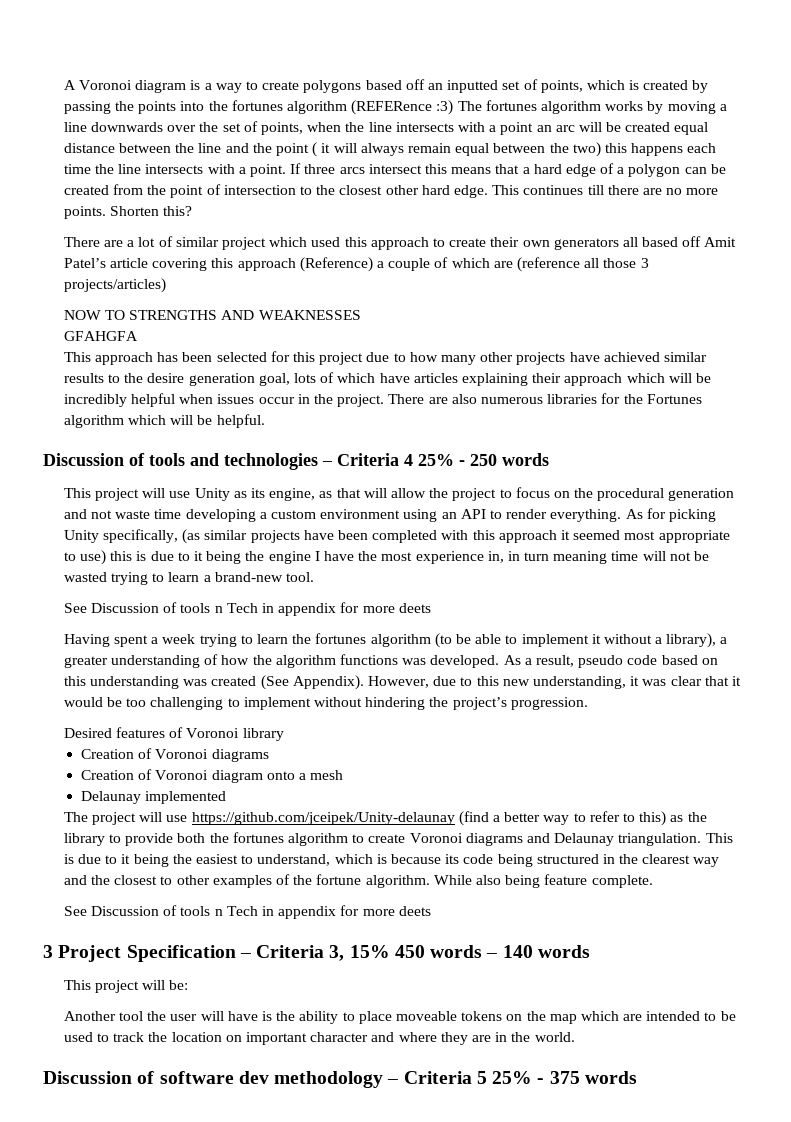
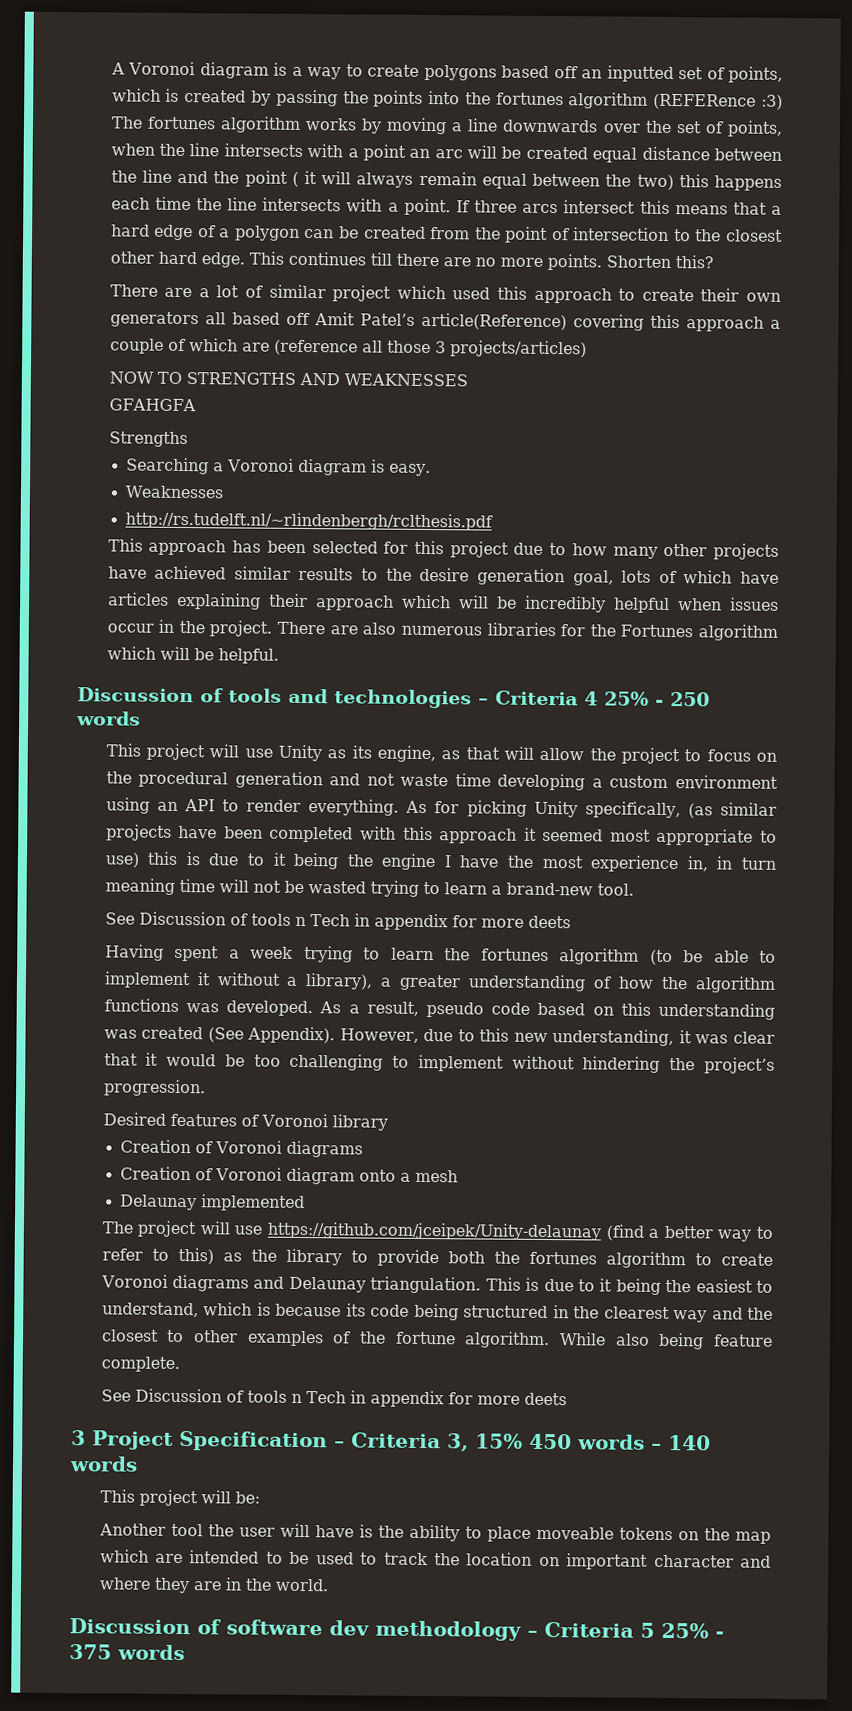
[110,258,149,268] article -> [420,312,567,331] article(Reference)
[299,257,373,272] (Reference) -> (764, 324) none
(138, 336) none -> [108,431,188,448] [126,457,432,477] [125,485,225,499] [125,511,494,531] // Strengths // Searching a Voronoi diagram is easy. // Weaknesses // http://rs.tudelft.nl/~rlindenbergh/rclthesis.pdf

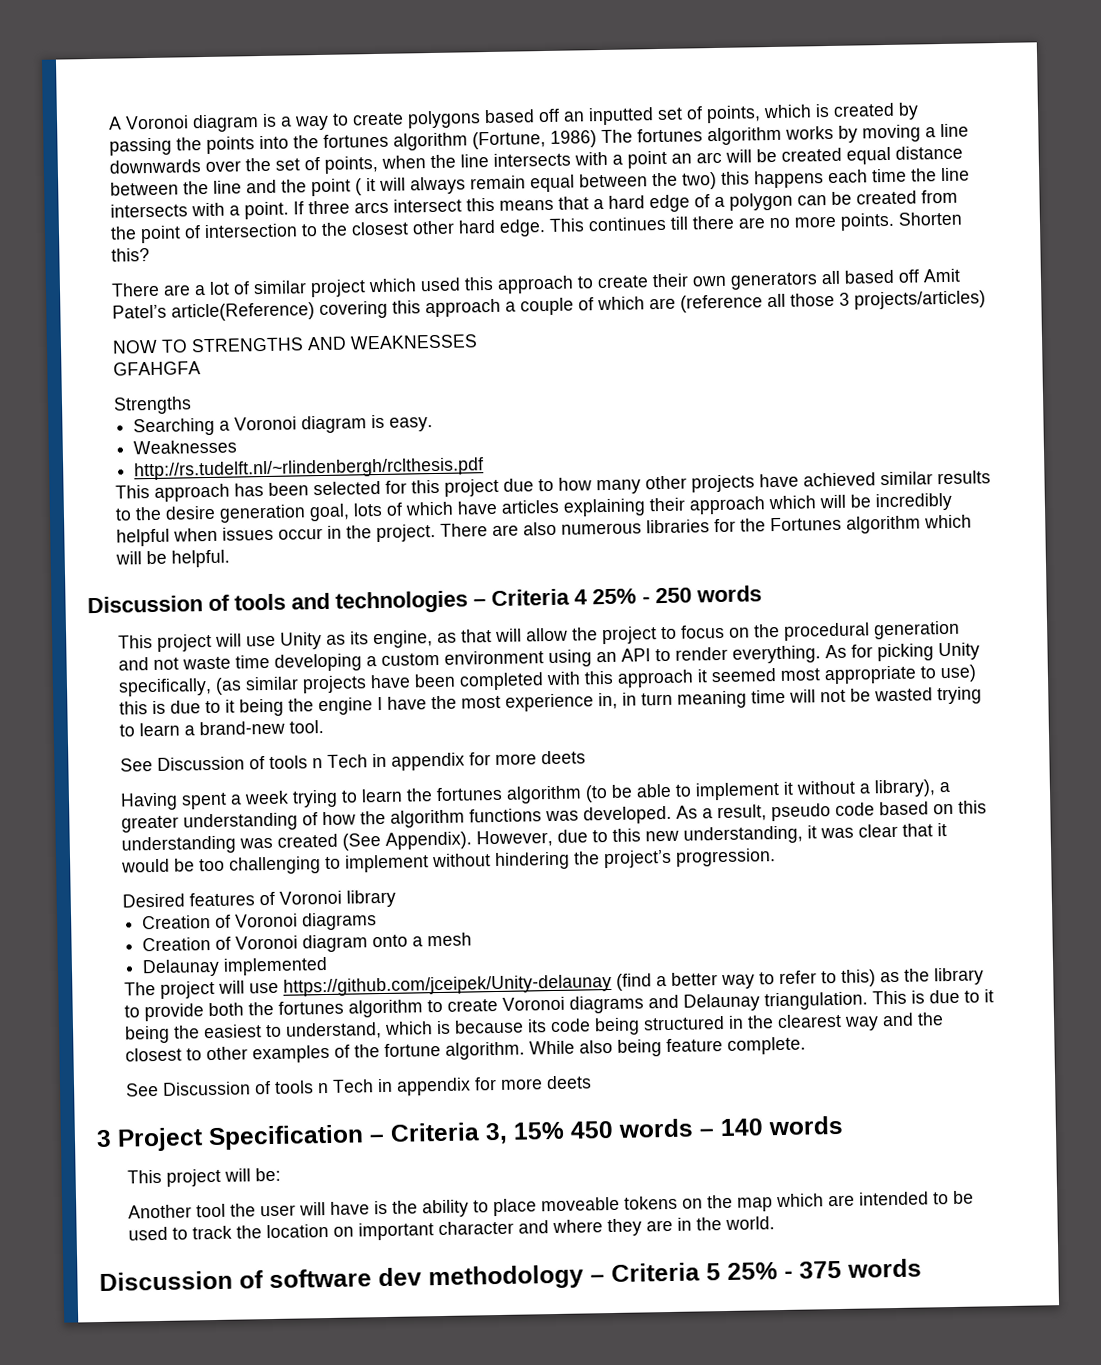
[653,93,783,110] (REFERence :3) -> [471,130,597,150] (Fortune, 1986)

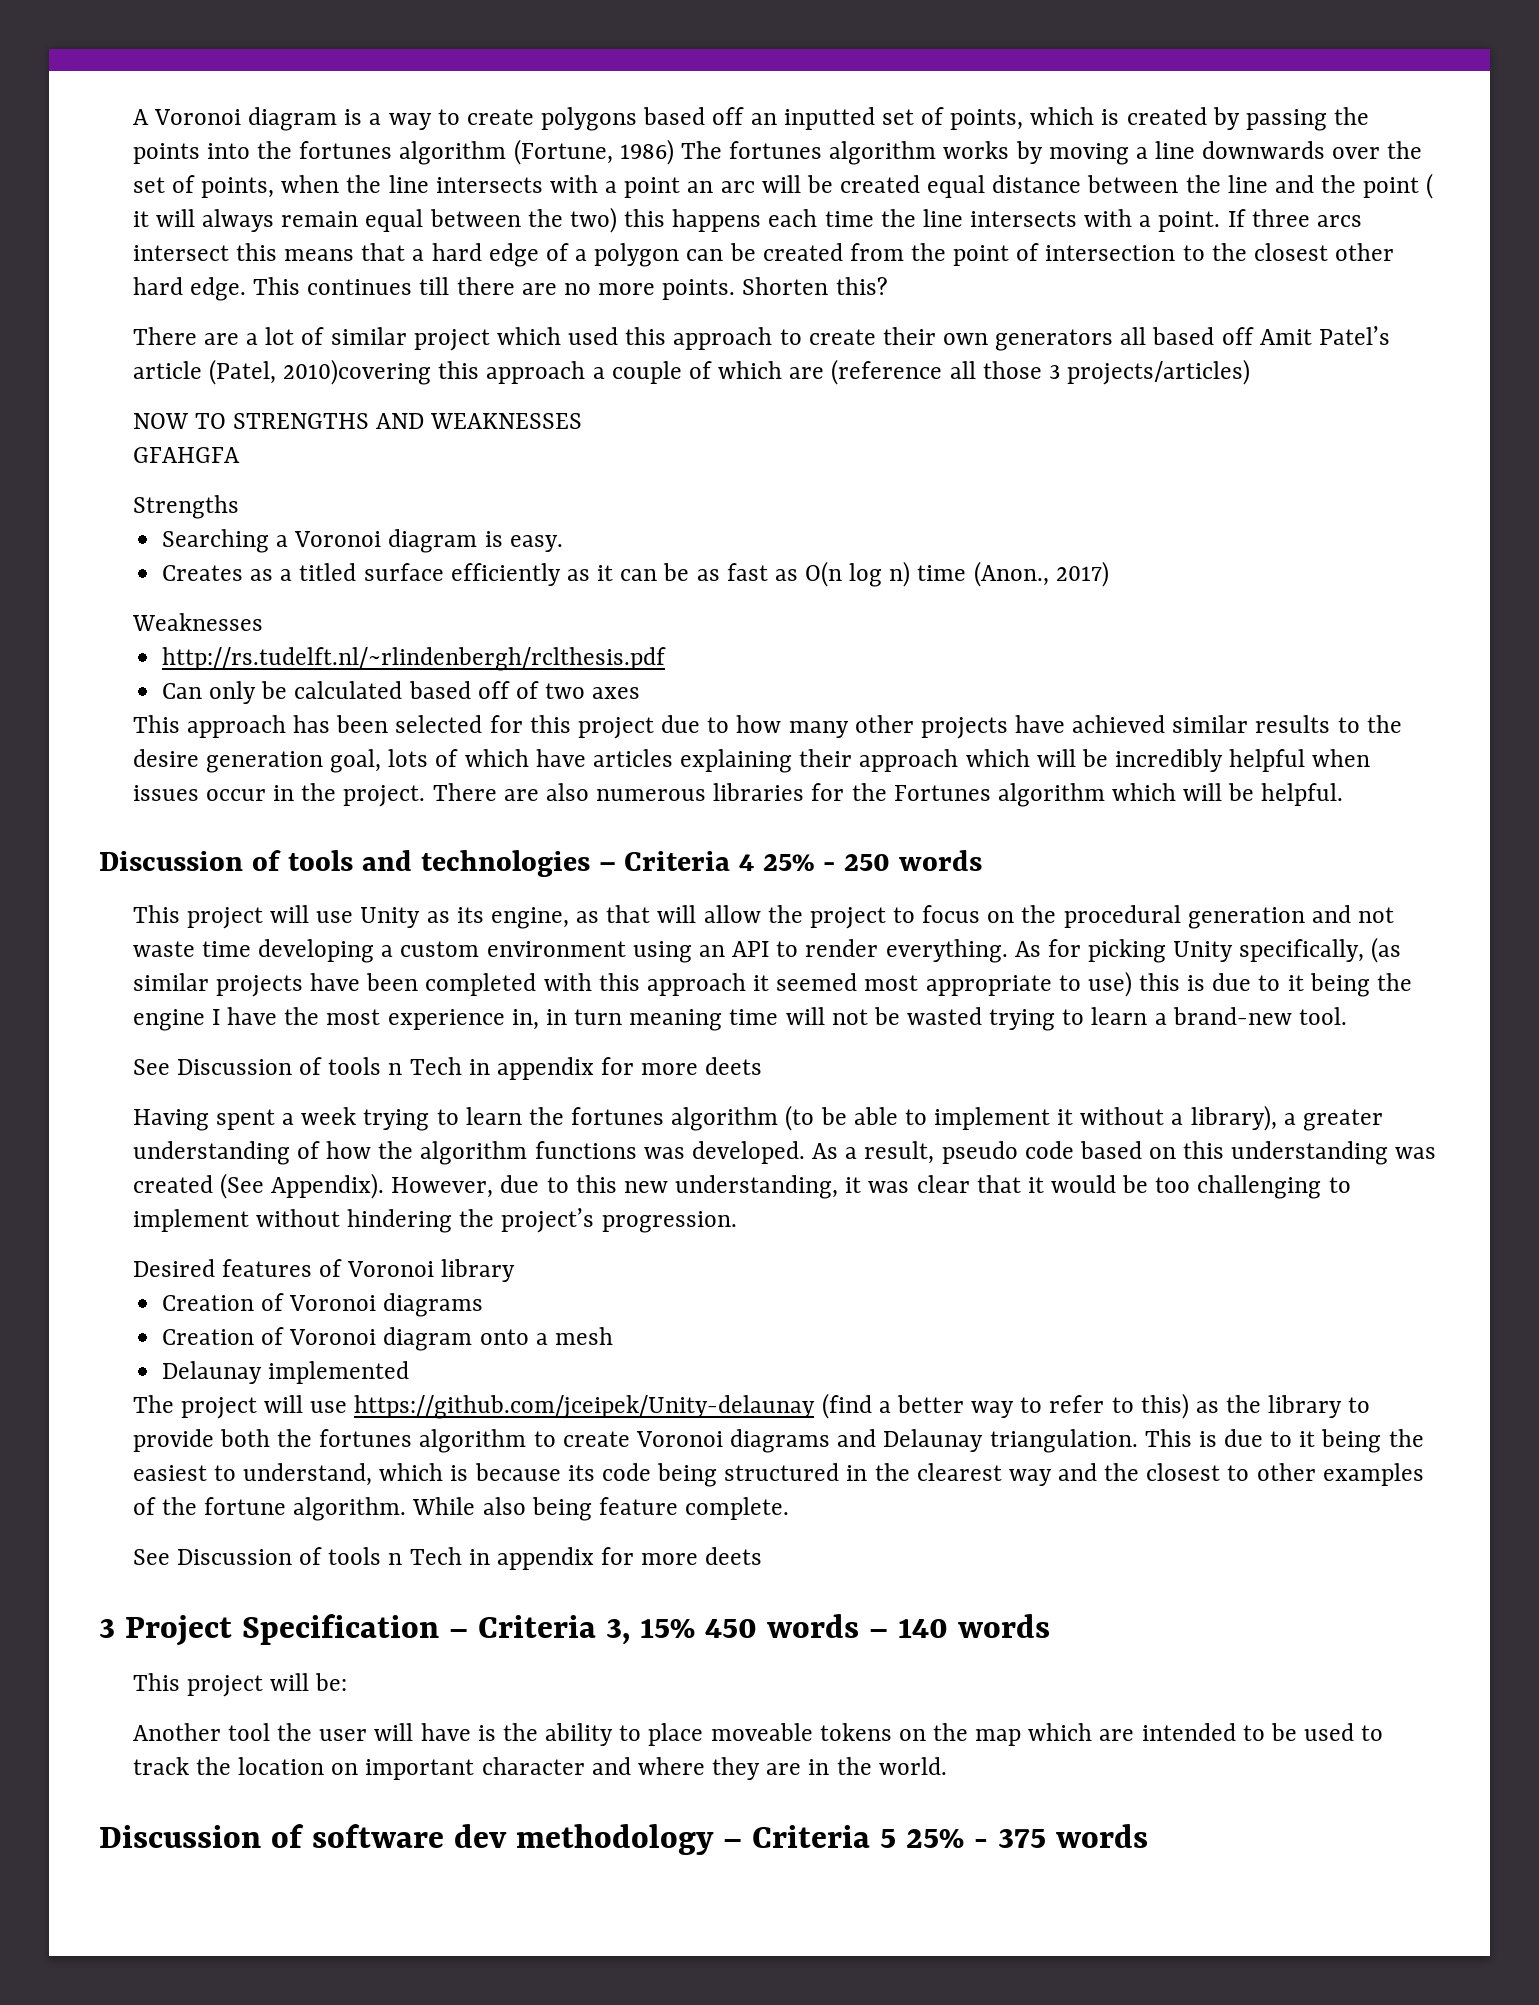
[170,300,388,322] article(Reference) covering -> [132,359,432,385] article (Patel, 2010)covering
[133,439,238,455] [134,457,485,481] Weaknesses // http://rs.tudelft.nl/~rlindenbergh/rclthesis.pdf -> [161,561,1109,587] [131,613,263,631] [161,647,666,671] [161,681,641,704] Creates as a titled surface efficiently as it can be as fast as O(n log n) time (Anon., 2017) // Weaknesses // http://rs.tudelft.nl/~rlindenbergh/rclthesis.pdf // Can only be calculated based off of two axes

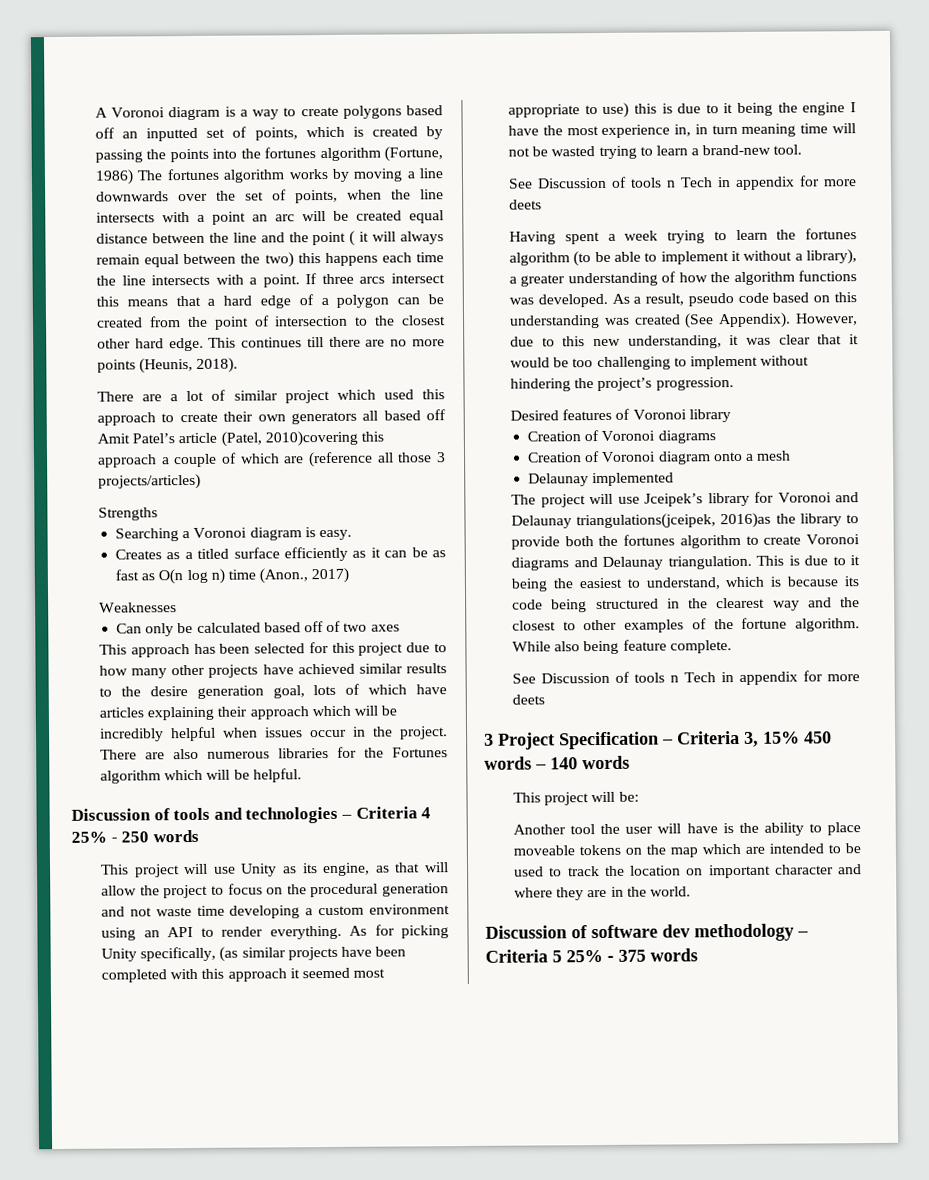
[662,277,888,300] points. Shorten this? -> [97,357,239,374] points (Heunis, 2018).
[132,413,583,429] [132,447,240,463] // NOW TO STRENGTHS AND WEAKNESSES // GFAHGFA -> (202, 481) none
[161,647,666,671] // http://rs.tudelft.nl/~rlindenbergh/rclthesis.pdf -> (178, 607) none
[354,1393,1219,1419] https://github.com/jceipek/Unity-delaunay (find a better way to refer to this) as -> [644,491,859,507] [511,512,772,530] Jceipek’s library for Voronoi and Delaunay triangulations(jceipek, 2016)as

